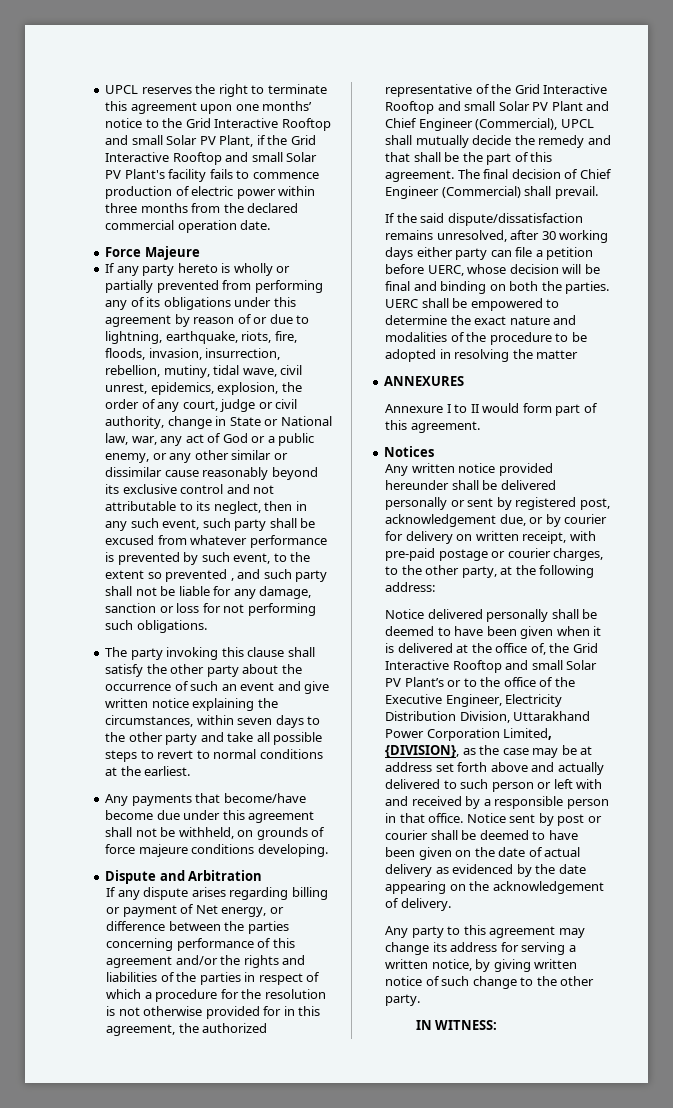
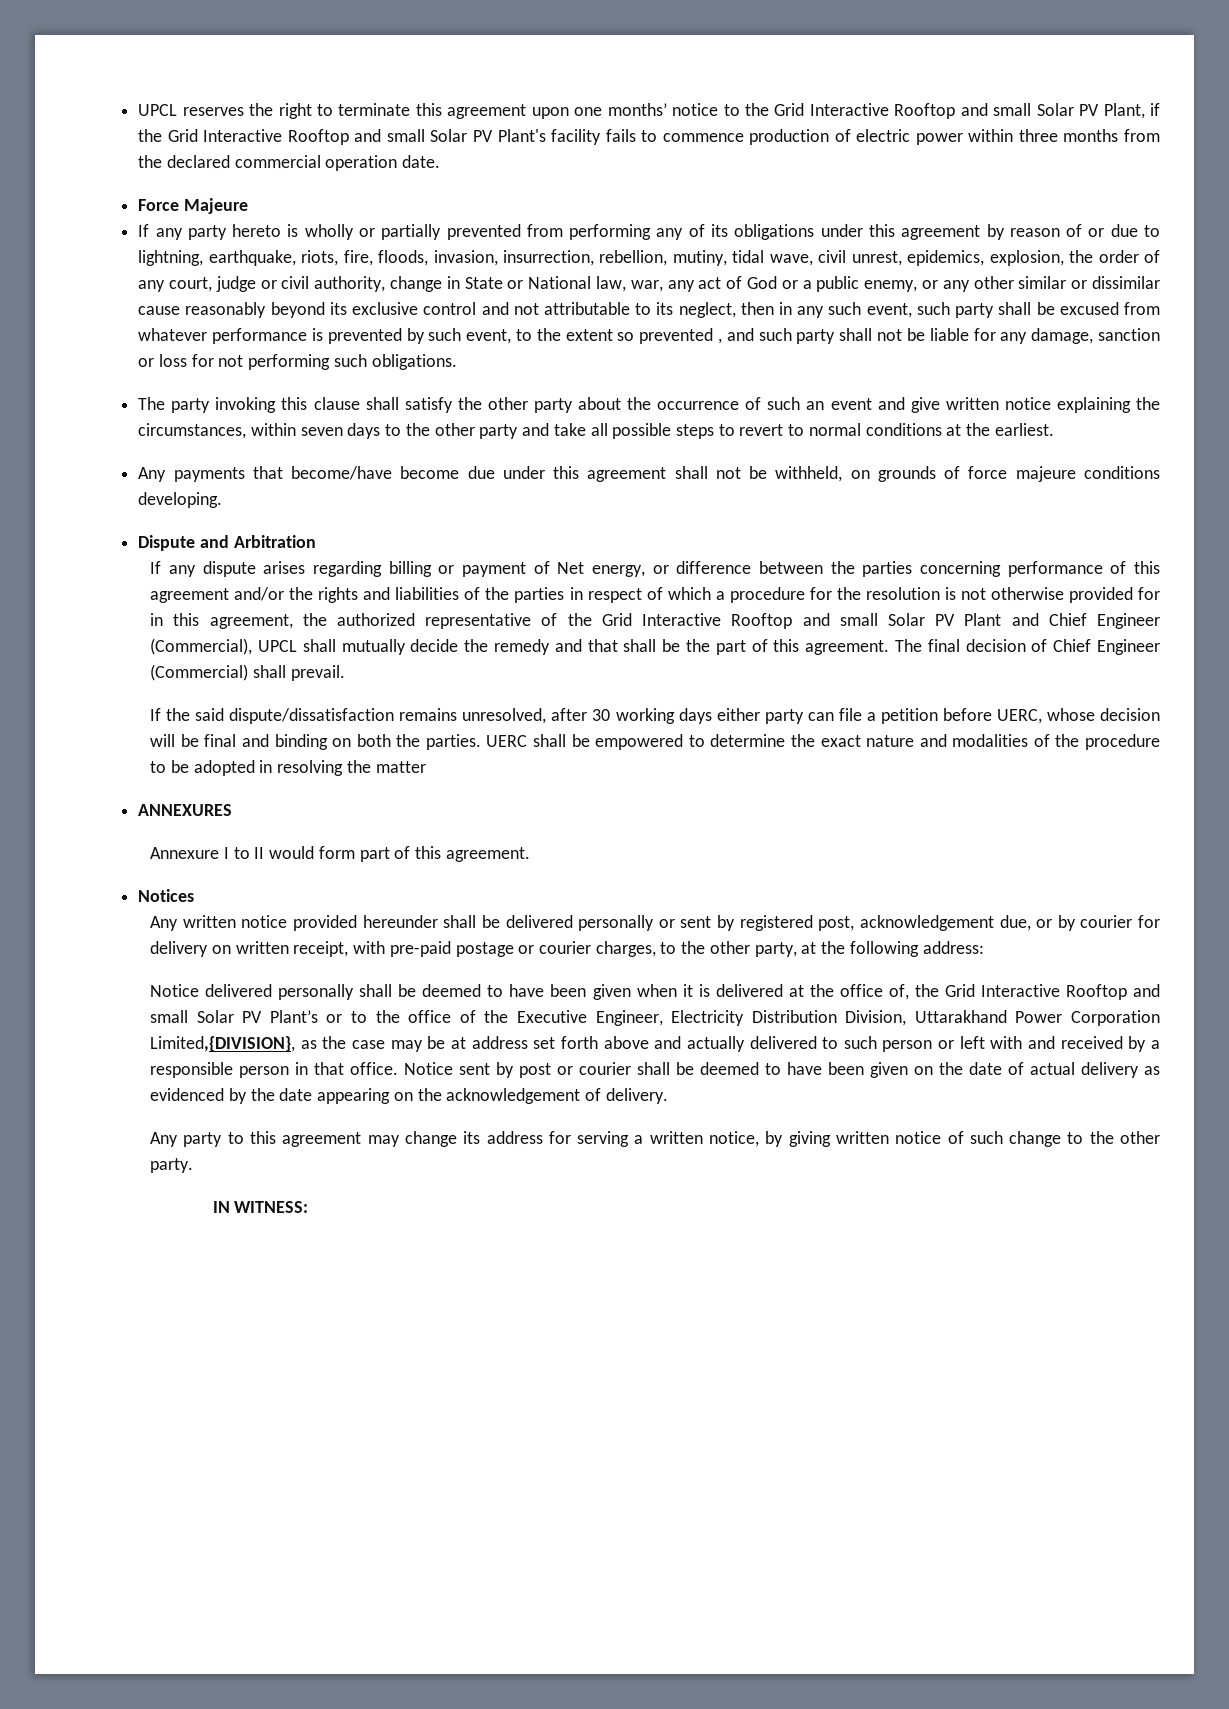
[503,728,553,740] [385,745,460,758] Limited, {DIVISION}, -> [150,1036,296,1052] Limited,{DIVISION},

